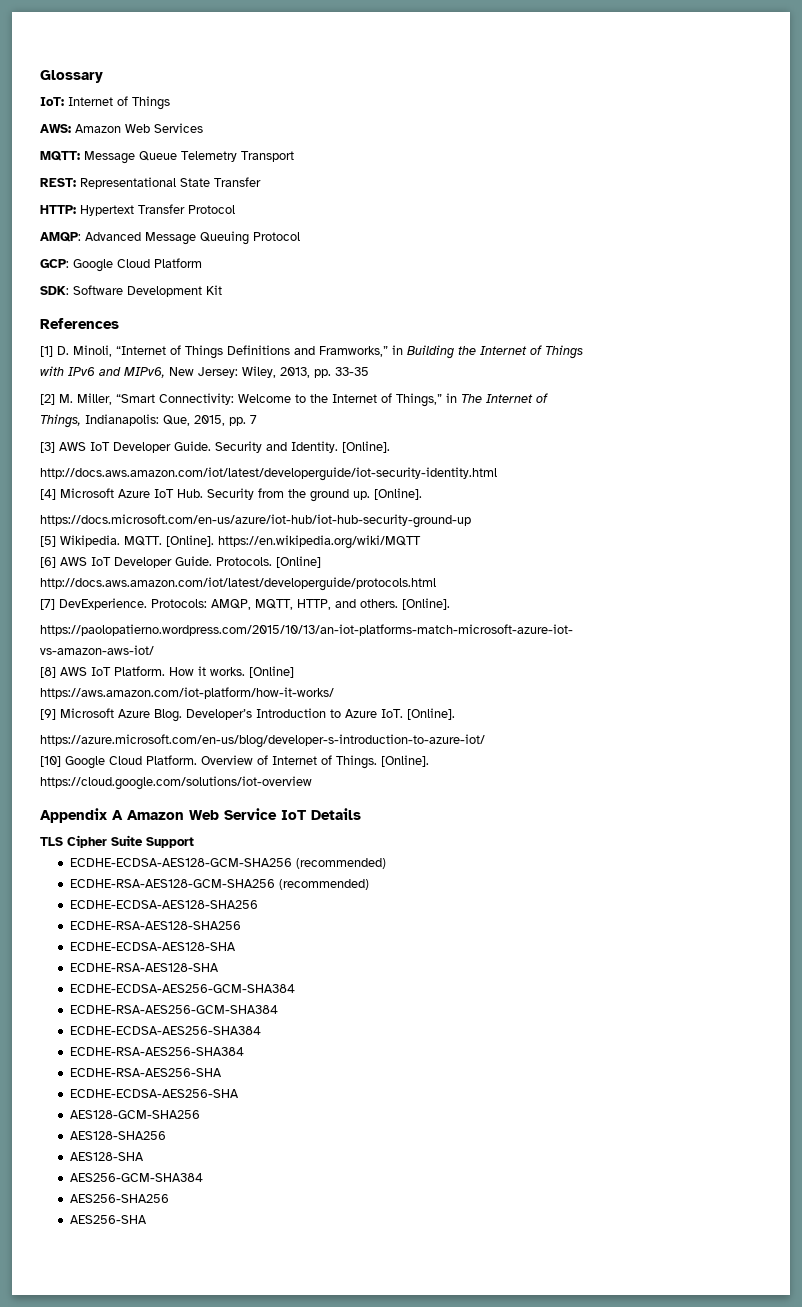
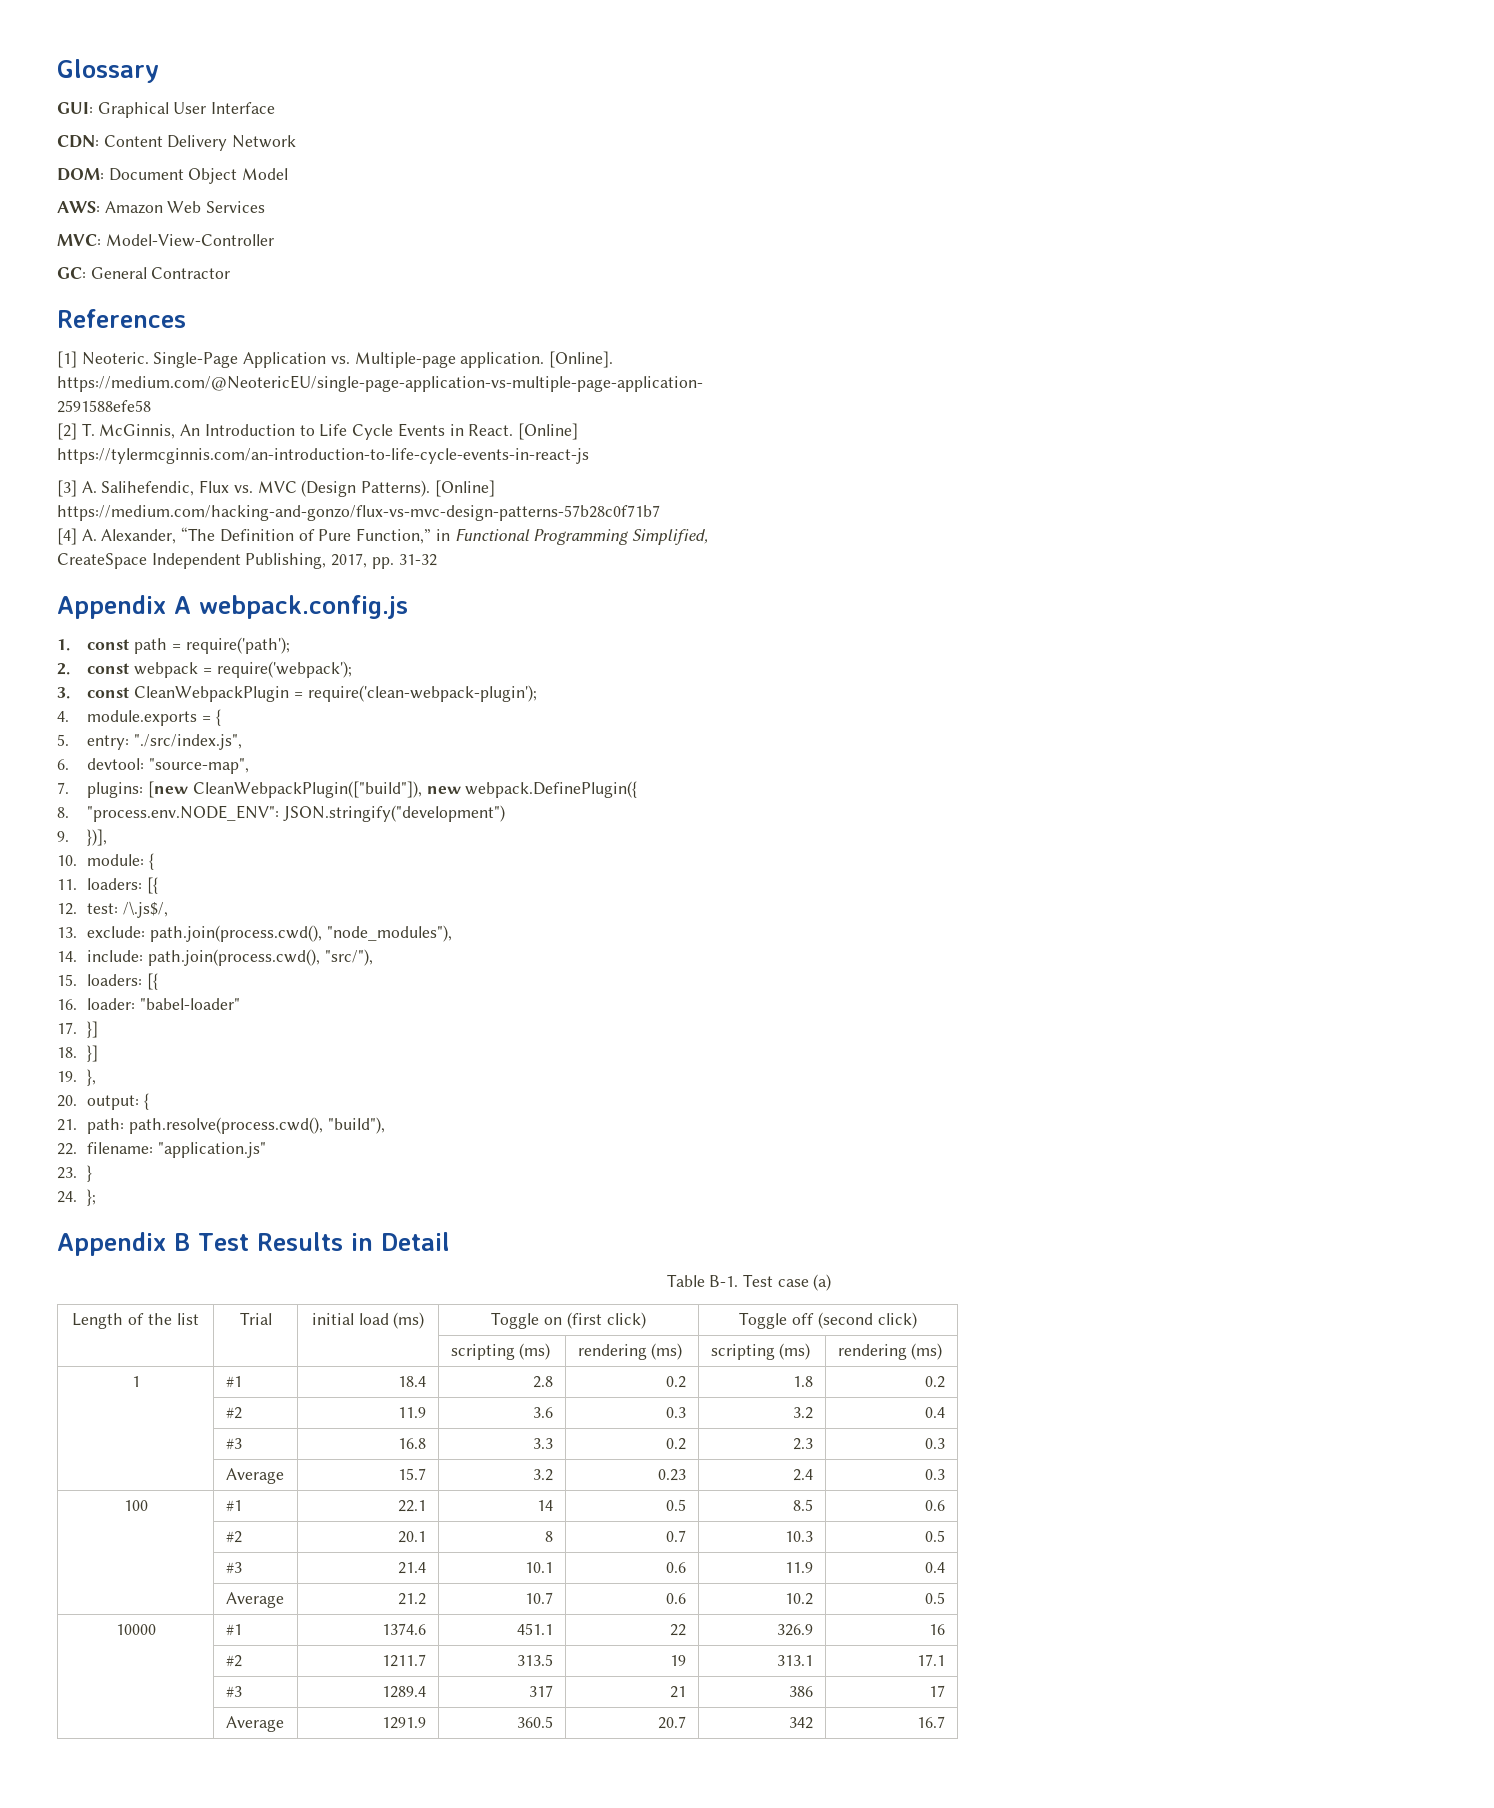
[40,96,170,110] [40,123,203,133] [40,151,294,164] [40,177,261,189] [40,204,235,216] [40,231,300,245] [40,258,202,272] [40,285,222,297] [40,318,119,329] [40,345,583,359] [40,366,369,378] [40,393,548,407] [40,414,257,428] [40,441,390,453] [40,467,497,481] [40,488,422,502] [40,514,471,528] [40,535,421,549] [40,556,321,568] [40,577,436,591] [40,598,450,610] [40,624,573,636] [40,645,154,655] [40,666,294,678] [40,687,334,699] [40,708,455,722] [40,734,485,748] [40,755,429,769] [40,776,312,790] [40,808,361,823] [40,835,194,848] [69,858,386,869] [69,879,369,890] [69,900,258,909] [69,921,241,930] [69,942,236,951] [69,963,219,972] [69,984,295,993] [69,1005,278,1014] [69,1026,261,1035] [69,1047,244,1056] [69,1068,222,1077] [69,1089,239,1098] [69,1110,200,1119] [69,1131,166,1140] [69,1152,144,1161] [69,1173,203,1182] [69,1194,169,1203] [69,1215,147,1224] IoT: Internet of Things // AWS: Amazon Web Services // MQTT: Message Queue Telemetry Transport // REST: Representational State Transfer // HTTP: Hypertext Transfer Protocol // AMQP: Advanced Message Queuing Protocol // GCP: Google Cloud Platform // SDK: Software Development Kit // References // [1] D. Minoli, “Internet of Things Definitions and Framworks,” in Building the Internet of Things // with IPv6 and MIPv6, New Jersey: Wiley, 2013, pp. 33-35 // [2] M. Miller, “Smart Connectivity: Welcome to the Internet of Things,” in The Internet of // Things, Indianapolis: Que, 2015, pp. 7 // [3] AWS IoT Developer Guide. Security and Identity. [Online]. // http://docs.aws.amazon.com/iot/latest/developerguide/iot-security-identity.html // [4] Microsoft Azure IoT Hub. Security from the ground up. [Online]. // https://docs.microsoft.com/en-us/azure/iot-hub/iot-hub-security-ground-up // [5] Wikipedia. MQTT. [Online]. https://en.wikipedia.org/wiki/MQTT // [6] AWS IoT Developer Guide. Protocols. [Online] // http://docs.aws.amazon.com/iot/latest/developerguide/protocols.html // [7] DevExperience. Protocols: AMQP, MQTT, HTTP, and others. [Online]. // https://paolopatierno.wordpress.com/2015/10/13/an-iot-platforms-match-microsoft-azure-iot- // vs-amazon-aws-iot/ // [8] AWS IoT Platform. How it works. [Online] // https://aws.amazon.com/iot-platform/how-it-works/ // [9] Microsoft Azure Blog. Developer’s Introduction to Azure IoT. [Online]. // https://azure.microsoft.com/en-us/blog/developer-s-introduction-to-azure-iot/ // [10] Google Cloud Platform. Overview of Internet of Things. [Online]. // https://cloud.google.com/solutions/iot-overview // Appendix A Amazon Web Service IoT Details // TLS Cipher Suite Support // ECDHE-ECDSA-AES128-GCM-SHA256 (recommended) // ECDHE-RSA-AES128-GCM-SHA256 (recommended) // ECDHE-ECDSA-AES128-SHA256 // ECDHE-RSA-AES128-SHA256 // ECDHE-ECDSA-AES128-SHA // ECDHE-RSA-AES128-SHA // ECDHE-ECDSA-AES256-GCM-SHA384 // ECDHE-RSA-AES256-GCM-SHA384 // ECDHE-ECDSA-AES256-SHA384 // ECDHE-RSA-AES256-SHA384 // ECDHE-RSA-AES256-SHA // ECDHE-ECDSA-AES256-SHA // AES128-GCM-SHA256 // AES128-SHA256 // AES128-SHA // AES256-GCM-SHA384 // AES256-SHA256 // AES256-SHA -> [57,102,276,118] [57,135,297,151] [57,168,289,184] [57,201,266,214] [57,234,274,247] [57,267,231,279] [57,309,186,328] [57,351,614,368] [57,375,703,392] [57,400,151,413] [57,423,578,440] [57,448,589,464] [57,480,495,497] [57,505,660,521] [57,527,708,545] [57,553,437,569] [57,595,408,619] [57,637,290,654] [57,661,352,678] [57,685,537,702] [57,709,221,726] [57,734,243,750] [57,758,250,774] [57,781,638,798] [57,805,506,822] [57,829,108,846] [57,853,155,870] [57,877,159,894] [57,901,169,918] [57,925,452,942] [57,949,373,966] [57,973,159,990] [57,998,241,1010] [57,1021,99,1038] [57,1045,99,1062] [57,1069,97,1086] [57,1093,150,1110] [57,1117,385,1134] [57,1142,267,1158] [57,1165,93,1182] [57,1189,97,1206] [57,1232,450,1256] [666,1274,832,1291] [72,1313,199,1329] [239,1312,272,1325] [311,1312,425,1329] [491,1312,646,1329] [739,1312,917,1329] [450,1343,551,1360] [577,1343,683,1360] [710,1343,811,1360] [837,1343,943,1360] [131,1376,140,1387] [225,1376,242,1388] [398,1376,427,1387] [533,1376,554,1388] [666,1376,687,1388] [793,1376,814,1387] [925,1376,946,1388] [225,1407,242,1419] [398,1407,427,1418] [533,1407,554,1418] [666,1407,687,1418] [793,1407,814,1419] [925,1407,946,1418] [225,1438,242,1450] [398,1438,427,1449] [533,1438,554,1449] [666,1438,687,1450] [793,1438,814,1450] [925,1438,946,1449] [225,1468,284,1484] [398,1468,427,1480] [533,1469,554,1481] [658,1469,687,1481] [793,1469,814,1481] [925,1469,946,1480] [123,1500,148,1511] [225,1500,242,1512] [398,1500,427,1512] [537,1500,554,1511] [666,1499,687,1511] [793,1499,814,1511] [925,1500,946,1511] [225,1531,242,1543] [398,1531,427,1543] [545,1531,554,1542] [666,1530,687,1542] [785,1531,814,1542] [925,1530,946,1542] [225,1562,242,1574] [398,1562,427,1574] [525,1562,554,1573] [666,1562,687,1573] [785,1562,814,1573] [925,1562,946,1573] [225,1592,284,1608] [398,1593,427,1605] [525,1592,554,1604] [666,1593,687,1604] [785,1593,814,1605] [925,1592,946,1604] [115,1624,156,1635] [225,1624,242,1636] [382,1623,427,1635] [517,1623,554,1635] [670,1624,687,1636] [777,1624,814,1636] [929,1624,946,1635] [225,1655,242,1667] [382,1654,427,1667] [517,1654,554,1666] [670,1655,687,1666] [777,1655,814,1666] [917,1654,946,1666] [225,1686,242,1698] [382,1686,427,1698] [529,1685,554,1697] [670,1686,687,1698] [789,1686,814,1697] [929,1685,946,1697] [225,1716,284,1732] [382,1717,427,1729] [517,1716,554,1728] [658,1716,687,1729] [789,1717,814,1729] [917,1716,946,1728] GUI: Graphical User Interface // CDN: Content Delivery Network // DOM: Document Object Model // AWS: Amazon Web Services // MVC: Model-View-Controller // GC: General Contractor // References // [1] Neoteric. Single-Page Application vs. Multiple-page application. [Online]. // https://medium.com/@NeotericEU/single-page-application-vs-multiple-page-application- // 2591588efe58 // [2] T. McGinnis, An Introduction to Life Cycle Events in React. [Online] // https://tylermcginnis.com/an-introduction-to-life-cycle-events-in-react-js // [3] A. Salihefendic, Flux vs. MVC (Design Patterns). [Online] // https://medium.com/hacking-and-gonzo/flux-vs-mvc-design-patterns-57b28c0f71b7 // [4] A. Alexander, “The Definition of Pure Function,” in Functional Programming Simplified, // CreateSpace Independent Publishing, 2017, pp. 31-32 // Appendix A webpack.config.js // 1. const path = require('path'); // 2. const webpack = require('webpack'); // 3. const CleanWebpackPlugin = require('clean-webpack-plugin'); // 4. module.exports = { // 5. entry: "./src/index.js", // 6. devtool: "source-map", // 7. plugins: [new CleanWebpackPlugin(["build"]), new webpack.DefinePlugin({ // 8. "process.env.NODE_ENV": JSON.stringify("development") // 9. })], // 10. module: { // 11. loaders: [{ // 12. test: /\.js$/, // 13. exclude: path.join(process.cwd(), "node_modules"), // 14. include: path.join(process.cwd(), "src/"), // 15. loaders: [{ // 16. loader: "babel-loader" // 17. }] // 18. }] // 19. }, // 20. output: { // 21. path: path.resolve(process.cwd(), "build"), // 22. filename: "application.js" // 23. } // 24. }; // Appendix B Test Results in Detail // Table B-1. Test case (a) // Length of the list | Trial | initial load (ms) | Toggle on (first click) | Toggle off (second click) // | | | scripting (ms) | rendering (ms) | scripting (ms) | rendering (ms) // 1 | #1 | 18.4 | 2.8 | 0.2 | 1.8 | 0.2 // | #2 | 11.9 | 3.6 | 0.3 | 3.2 | 0.4 // | #3 | 16.8 | 3.3 | 0.2 | 2.3 | 0.3 // | Average | 15.7 | 3.2 | 0.23 | 2.4 | 0.3 // 100 | #1 | 22.1 | 14 | 0.5 | 8.5 | 0.6 // | #2 | 20.1 | 8 | 0.7 | 10.3 | 0.5 // | #3 | 21.4 | 10.1 | 0.6 | 11.9 | 0.4 // | Average | 21.2 | 10.7 | 0.6 | 10.2 | 0.5 // 10000 | #1 | 1374.6 | 451.1 | 22 | 326.9 | 16 // | #2 | 1211.7 | 313.5 | 19 | 313.1 | 17.1 // | #3 | 1289.4 | 317 | 21 | 386 | 17 // | Average | 1291.9 | 360.5 | 20.7 | 342 | 16.7

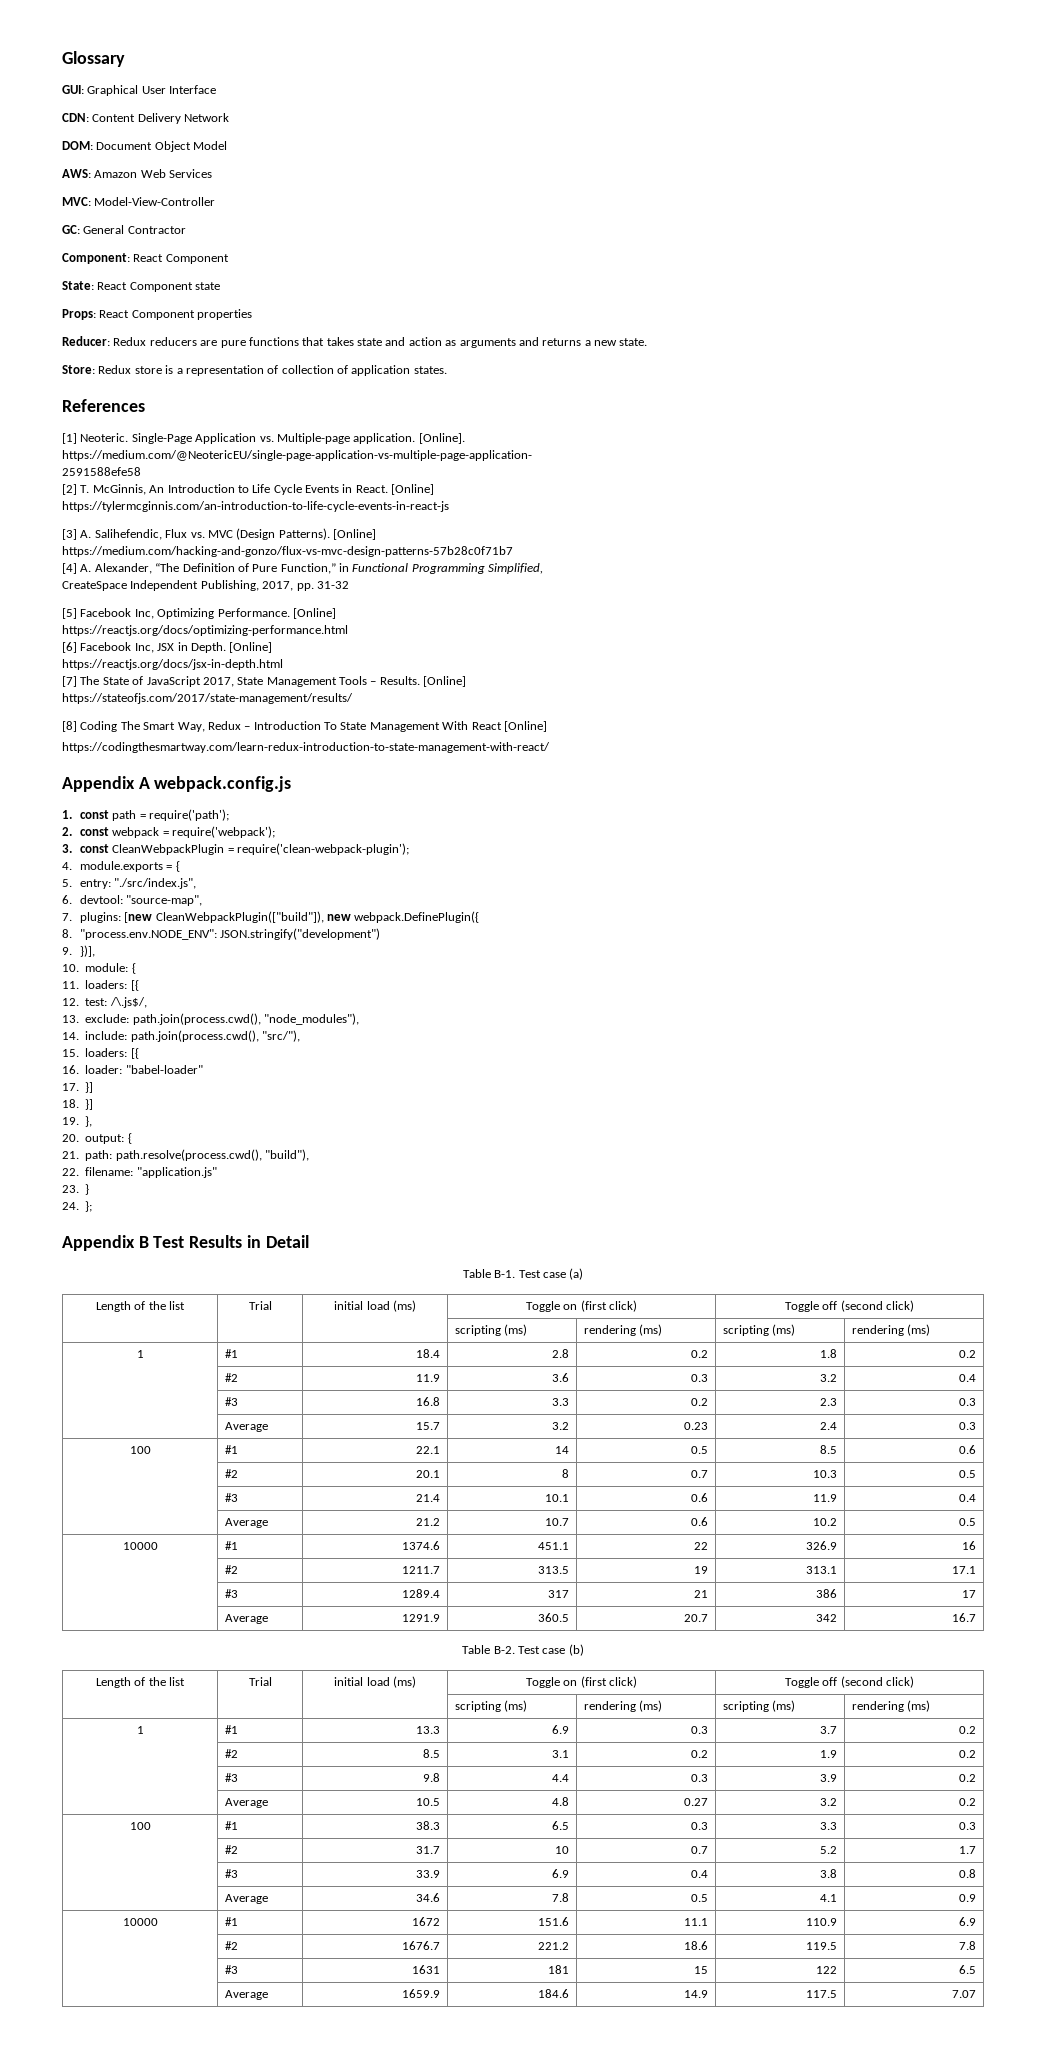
(231, 273) none -> [62,253,229,264] [62,281,221,292] [62,309,253,320] [62,336,648,348] [62,365,447,376] // Component: React Component // State: React Component state // Props: React Component properties // Reducer: Redux reducers are pure functions that takes state and action as arguments and returns a new state. // Store: Redux store is a representation of collection of application states.
(437, 560) none -> [62,608,336,619] [62,625,348,636] [62,642,273,653] [62,659,283,670] [62,676,467,687] [62,693,353,704] [62,721,547,732] [62,742,550,753] // [5] Facebook Inc, Optimizing Performance. [Online] // https://reactjs.org/docs/optimizing-performance.html // [6] Facebook Inc, JSX in Depth. [Online] // https://reactjs.org/docs/jsx-in-depth.html // [7] The State of JavaScript 2017, State Management Tools – Results. [Online] // https://stateofjs.com/2017/state-management/results/ // [8] Coding The Smart Way, Redux – Introduction To State Management With React [Online] // https://codingthesmartway.com/learn-redux-introduction-to-state-management-with-react/
(946, 1722) none -> [462,1644,584,1656] [95,1677,186,1688] [248,1677,272,1686] [334,1676,416,1688] [525,1676,638,1688] [784,1676,915,1688] [454,1700,528,1712] [583,1700,663,1712] [722,1700,796,1712] [851,1700,931,1712] [136,1726,144,1734] [224,1725,238,1734] [416,1726,441,1734] [552,1725,570,1734] [691,1726,709,1734] [820,1726,838,1734] [959,1726,977,1734] [224,1749,238,1758] [423,1749,441,1758] [552,1750,570,1758] [691,1750,709,1758] [820,1750,838,1758] [959,1750,977,1758] [224,1773,238,1782] [423,1773,441,1782] [552,1774,570,1782] [691,1774,709,1782] [820,1774,838,1782] [959,1774,977,1782] [224,1798,268,1808] [416,1798,441,1806] [552,1797,570,1806] [684,1798,709,1806] [820,1798,838,1806] [959,1798,977,1806] [129,1822,151,1830] [224,1821,238,1830] [416,1821,441,1830] [552,1821,570,1830] [691,1822,709,1830] [820,1822,838,1830] [959,1822,977,1830] [224,1845,238,1854] [416,1846,441,1854] [555,1846,570,1854] [691,1846,709,1854] [820,1846,838,1854] [959,1846,977,1854] [224,1869,238,1878] [416,1870,441,1878] [552,1869,570,1878] [691,1870,709,1878] [820,1869,838,1878] [959,1869,977,1878] [224,1894,268,1904] [416,1893,441,1902] [552,1893,570,1902] [691,1894,709,1902] [820,1894,838,1902] [959,1894,977,1902] [122,1918,158,1926] [224,1917,238,1926] [412,1917,441,1926] [538,1917,570,1926] [684,1918,709,1926] [806,1918,838,1926] [959,1917,977,1926] [224,1941,238,1950] [402,1941,441,1950] [538,1942,570,1950] [684,1941,709,1950] [806,1942,838,1950] [959,1941,977,1950] [224,1965,238,1974] [412,1965,441,1974] [548,1965,570,1974] [694,1966,709,1974] [816,1966,838,1974] [959,1965,977,1974] [224,1990,268,2000] [402,1989,441,1998] [538,1989,570,1998] [684,1990,709,1998] [806,1990,838,1998] [952,1990,977,1998] // Table B-2. Test case (b) // Length of the list | Trial | initial load (ms) | Toggle on (first click) | Toggle off (second click) // | | | scripting (ms) | rendering (ms) | scripting (ms) | rendering (ms) // 1 | #1 | 13.3 | 6.9 | 0.3 | 3.7 | 0.2 // | #2 | 8.5 | 3.1 | 0.2 | 1.9 | 0.2 // | #3 | 9.8 | 4.4 | 0.3 | 3.9 | 0.2 // | Average | 10.5 | 4.8 | 0.27 | 3.2 | 0.2 // 100 | #1 | 38.3 | 6.5 | 0.3 | 3.3 | 0.3 // | #2 | 31.7 | 10 | 0.7 | 5.2 | 1.7 // | #3 | 33.9 | 6.9 | 0.4 | 3.8 | 0.8 // | Average | 34.6 | 7.8 | 0.5 | 4.1 | 0.9 // 10000 | #1 | 1672 | 151.6 | 11.1 | 110.9 | 6.9 // | #2 | 1676.7 | 221.2 | 18.6 | 119.5 | 7.8 // | #3 | 1631 | 181 | 15 | 122 | 6.5 // | Average | 1659.9 | 184.6 | 14.9 | 117.5 | 7.07

